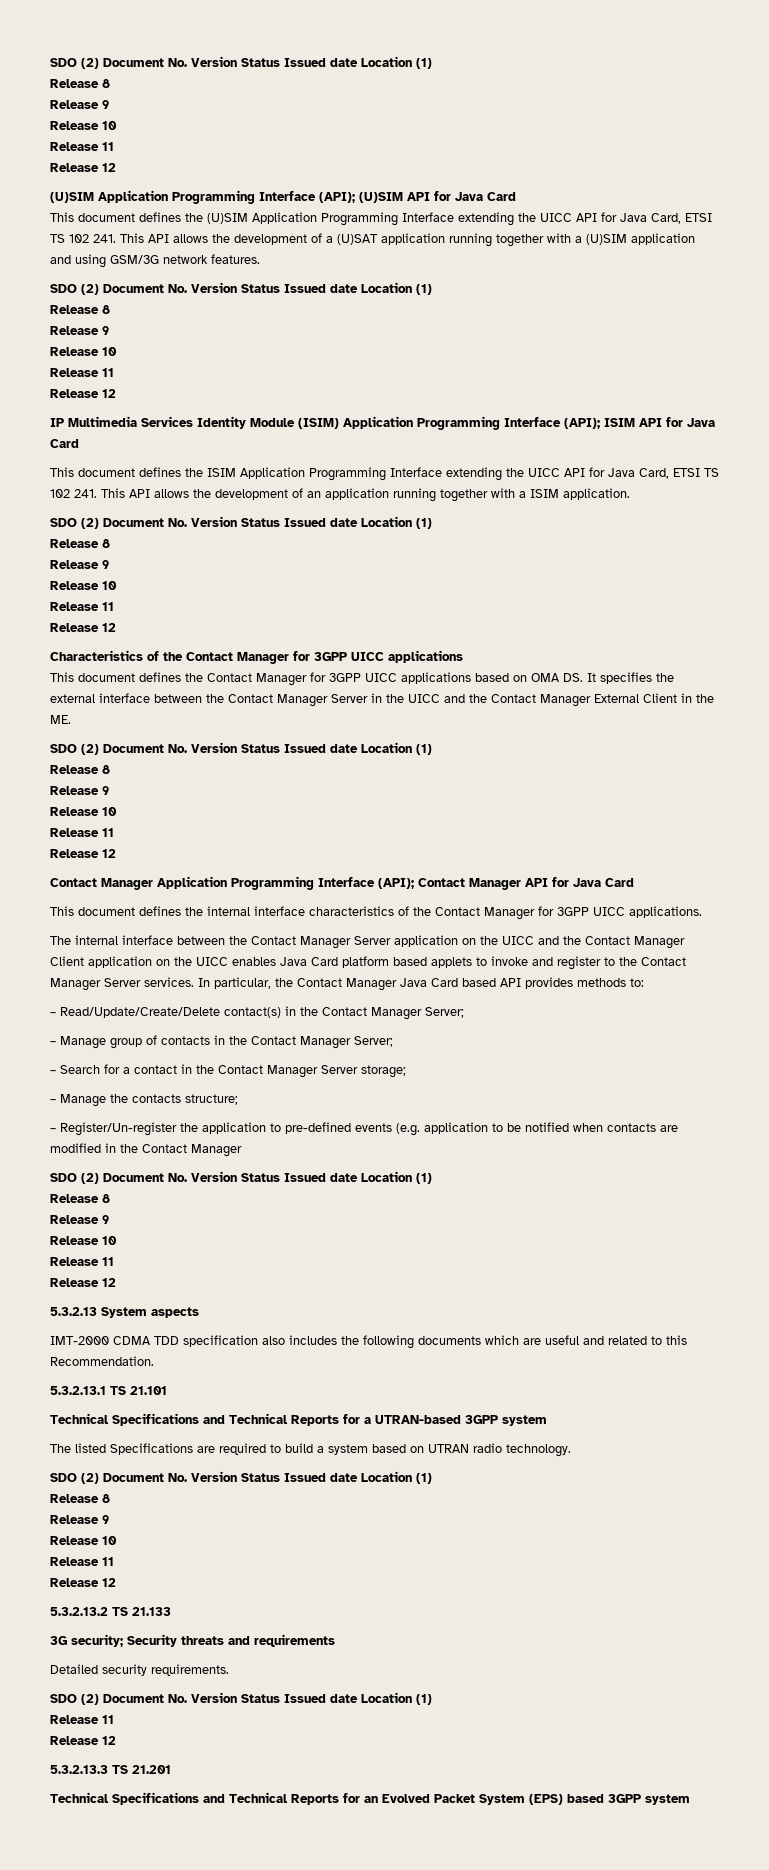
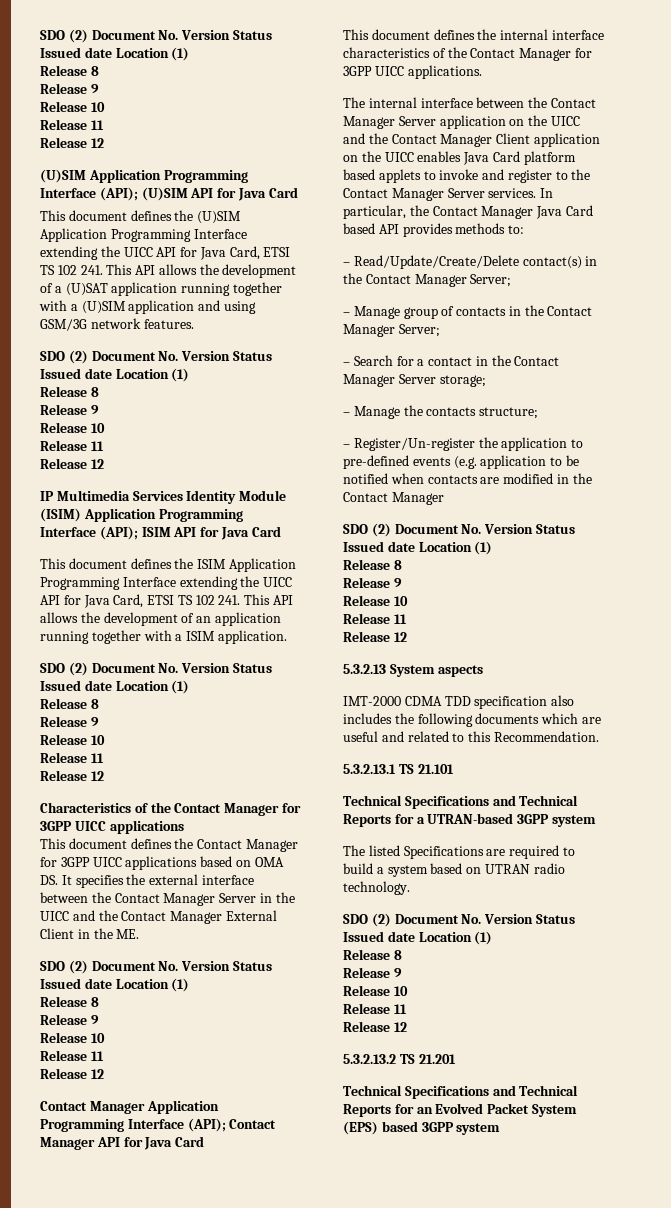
[132,1607,171,1616] [50,1634,335,1647] [50,1664,229,1676] [50,1692,432,1705] [50,1715,114,1724] [50,1736,116,1745] [50,1765,128,1774] 21.133 // 3G security; Security threats and requirements // Detailed security requirements. // SDO (2) Document No. Version Status Issued date Location (1) // Release 11 // Release 12 // 5.3.2.13.3 TS -> (415, 1059) none

